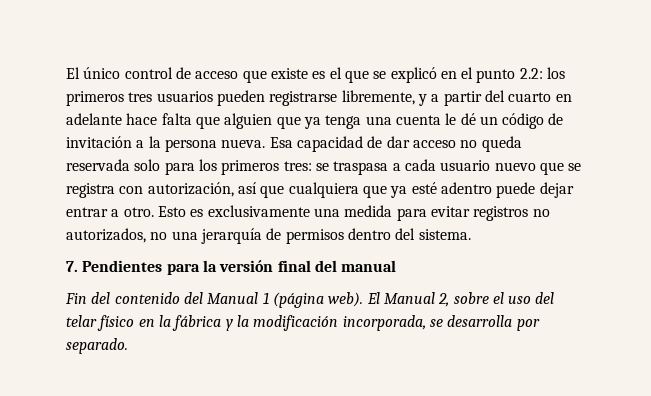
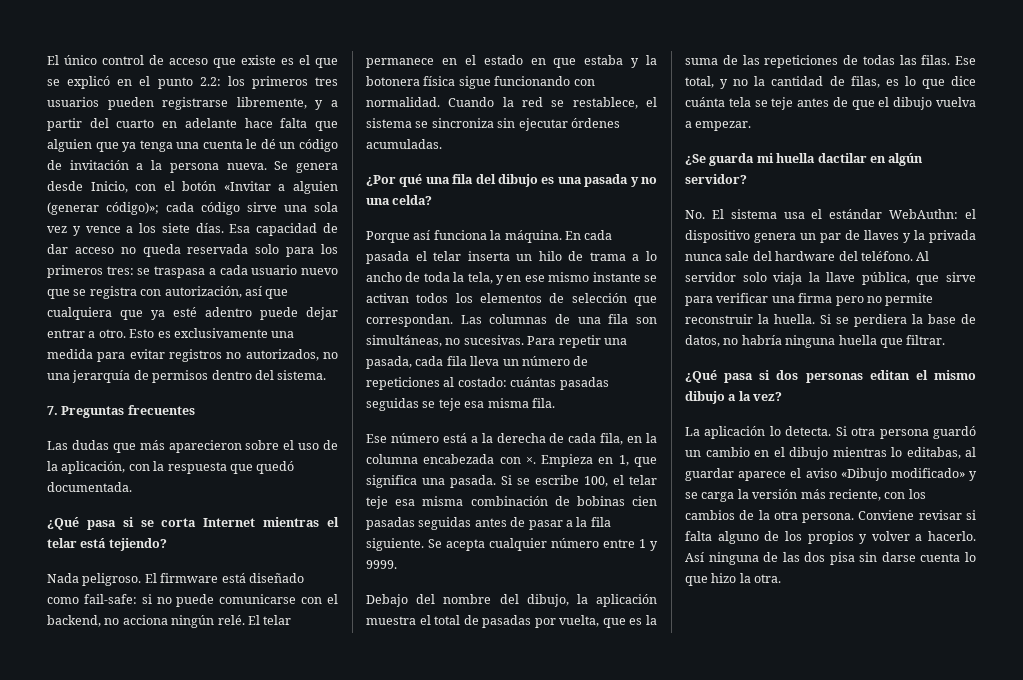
(266, 143) none -> [274,161,338,173] [47,181,338,194] [47,202,338,215] [47,223,224,236] Se genera desde Inicio, con el botón «Invitar a alguien (generar código)»; cada código sirve una sola vez y vence a los siete días.
[82,260,397,275] [65,292,555,308] [66,315,540,331] [66,338,128,354] Pendientes para la versión final del manual // Fin del contenido del Manual 1 (página web). El Manual 2, sobre el uso del telar físico en la fábrica y la modificación incorporada, se desarrolla por separado. -> [61,405,195,418] [47,440,338,453] [47,461,295,474] [47,482,132,492] [47,517,339,530] [47,538,167,551] [47,573,304,586] [47,594,338,607] [47,615,292,628] [366,55,657,68] [366,76,595,89] [366,97,657,109] [366,118,620,131] [366,139,442,149] [366,174,657,187] [366,195,433,205] [366,230,613,243] [366,251,657,264] [366,272,657,285] [366,293,657,306] [366,314,657,327] [366,335,627,348] [366,356,589,369] [366,377,609,390] [366,398,555,411] [366,433,657,445] [366,454,657,467] [366,475,657,488] [366,496,657,509] [366,517,611,530] [366,538,658,551] [366,560,397,569] [366,594,657,607] [366,615,657,628] [685,55,976,68] [685,76,976,89] [685,97,976,110] [685,121,752,131] [685,153,924,166] [685,174,747,184] [685,209,976,219] [685,230,976,243] [685,251,930,261] [685,272,976,285] [685,293,934,306] [685,314,976,327] [685,335,946,348] [685,370,976,383] [685,391,783,404] [685,426,976,439] [685,447,976,460] [685,468,977,481] [685,489,926,502] [685,510,976,523] [685,531,976,544] [685,552,976,565] [685,573,782,586] Preguntas frecuentes // Las dudas que más aparecieron sobre el uso de la aplicación, con la respuesta que quedó documentada. // ¿Qué pasa si se corta Internet mientras el telar está tejiendo? // Nada peligroso. El firmware está diseñado como fail-safe: si no puede comunicarse con el backend, no acciona ningún relé. El telar permanece en el estado en que estaba y la botonera física sigue funcionando con normalidad. Cuando la red se restablece, el sistema se sincroniza sin ejecutar órdenes acumuladas. // ¿Por qué una fila del dibujo es una pasada y no una celda? // Porque así funciona la máquina. En cada pasada el telar inserta un hilo de trama a lo ancho de toda la tela, y en ese mismo instante se activan todos los elementos de selección que correspondan. Las columnas de una fila son simultáneas, no sucesivas. Para repetir una pasada, cada fila lleva un número de repeticiones al costado: cuántas pasadas seguidas se teje esa misma fila. // Ese número está a la derecha de cada fila, en la columna encabezada con ×. Empieza en 1, que significa una pasada. Si se escribe 100, el telar teje esa misma combinación de bobinas cien pasadas seguidas antes de pasar a la fila siguiente. Se acepta cualquier número entre 1 y 9999. // Debajo del nombre del dibujo, la aplicación muestra el total de pasadas por vuelta, que es la suma de las repeticiones de todas las filas. Ese total, y no la cantidad de filas, es lo que dice cuánta tela se teje antes de que el dibujo vuelva a empezar. // ¿Se guarda mi huella dactilar en algún servidor? // No. El sistema usa el estándar WebAuthn: el dispositivo genera un par de llaves y la privada nunca sale del hardware del teléfono. Al servidor solo viaja la llave pública, que sirve para verificar una firma pero no permite reconstruir la huella. Si se perdiera la base de datos, no habría ninguna huella que filtrar. // ¿Qué pasa si dos personas editan el mismo dibujo a la vez? // La aplicación lo detecta. Si otra persona guardó un cambio en el dibujo mientras lo editabas, al guardar aparece el aviso «Dibujo modificado» y se carga la versión más reciente, con los cambios de la otra persona. Conviene revisar si falta alguno de los propios y volver a hacerlo. Así ninguna de las dos pisa sin darse cuenta lo que hizo la otra.

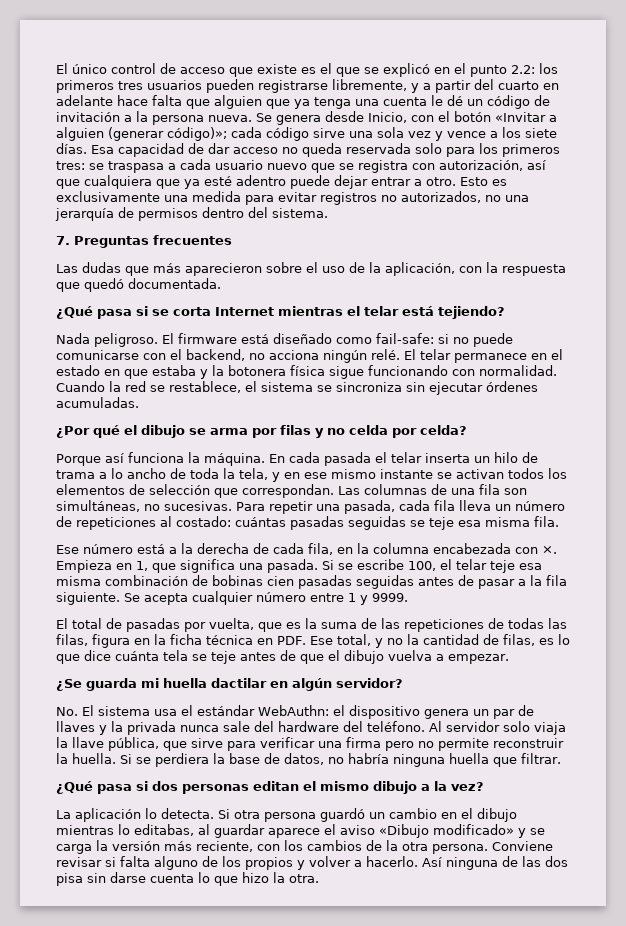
[425,174,657,187] [366,198,390,205] una fila del dibujo es una pasada y no una -> [124,425,417,438] el dibujo se arma por filas y no celda por
[366,594,657,607] [366,615,431,625] Debajo del nombre del dibujo, la aplicación muestra el -> [56,618,68,629] El
[921,55,951,65] filas. -> [56,634,306,648] filas, figura en la ficha técnica en PDF.

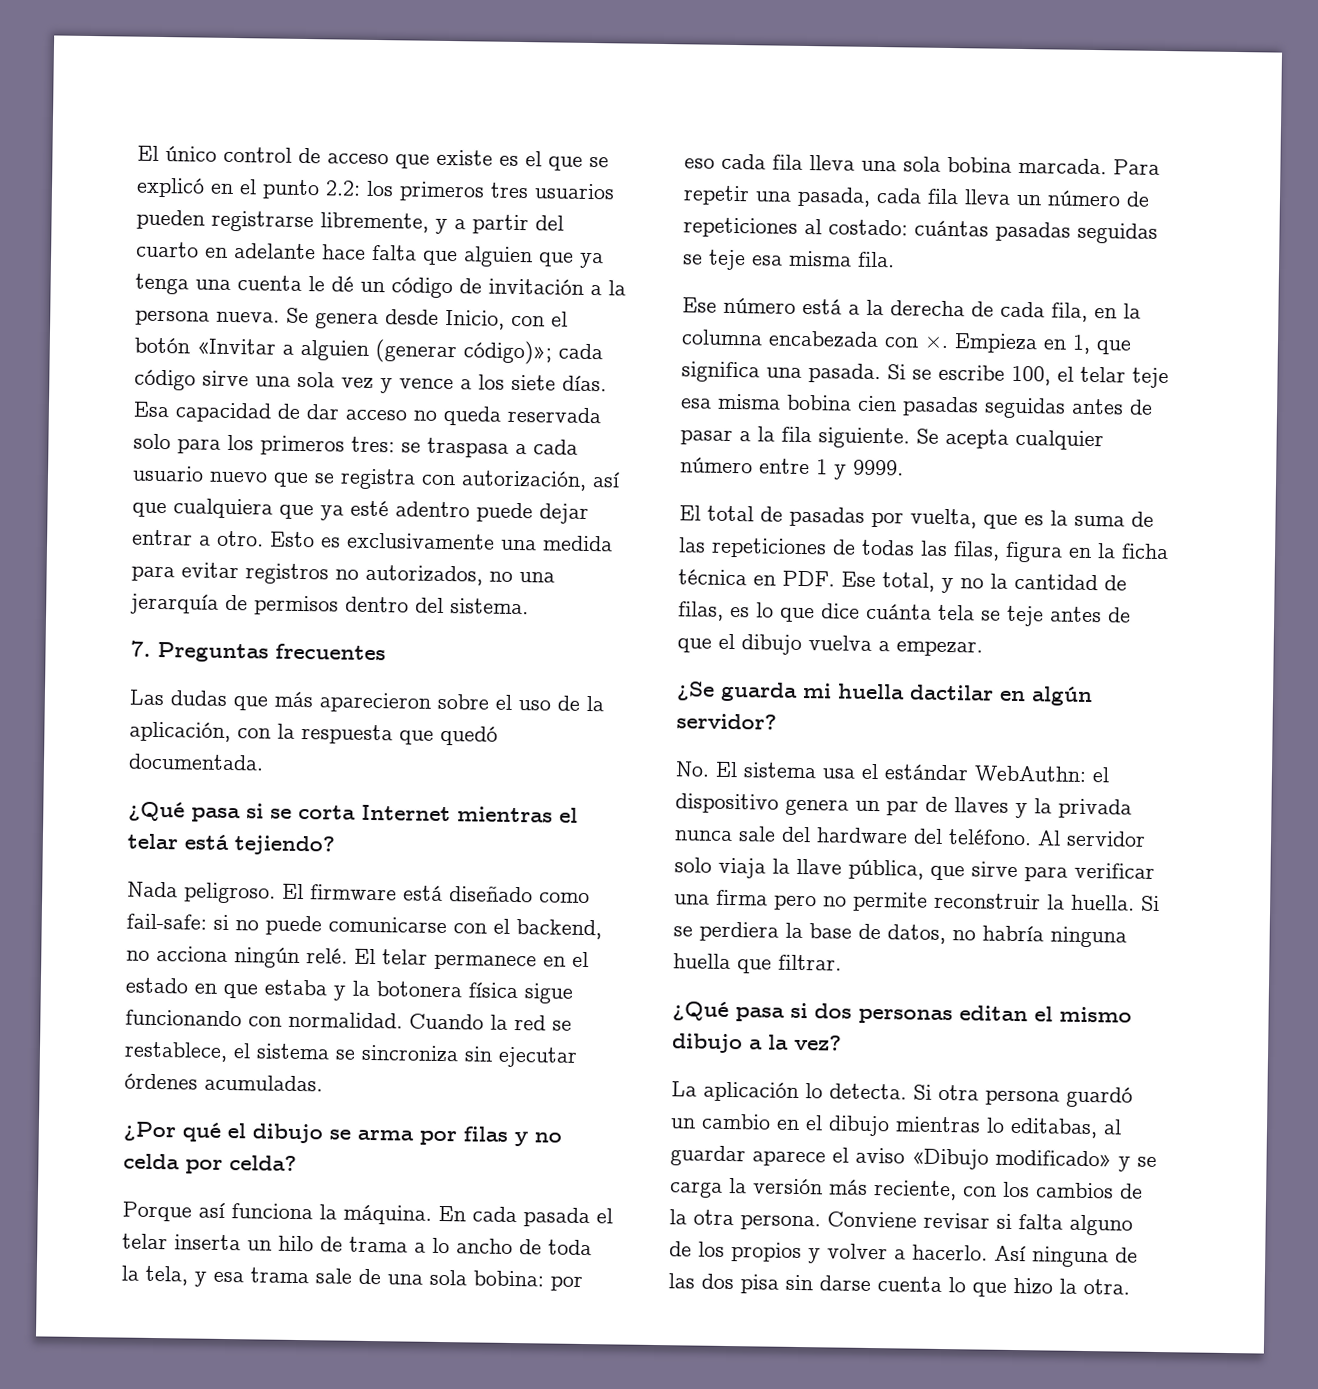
[284,468,567,479] [56,484,527,498] [56,500,232,512] en ese mismo instante se activan todos los elementos de selección que correspondan. Las columnas de una fila son simultáneas, no sucesivas. -> [213,1267,583,1291] [684,153,1107,175] esa trama sale de una sola bobina: por eso cada fila lleva una sola bobina marcada.
[105,575,263,586] combinación de bobinas -> [786,394,852,411] bobina

